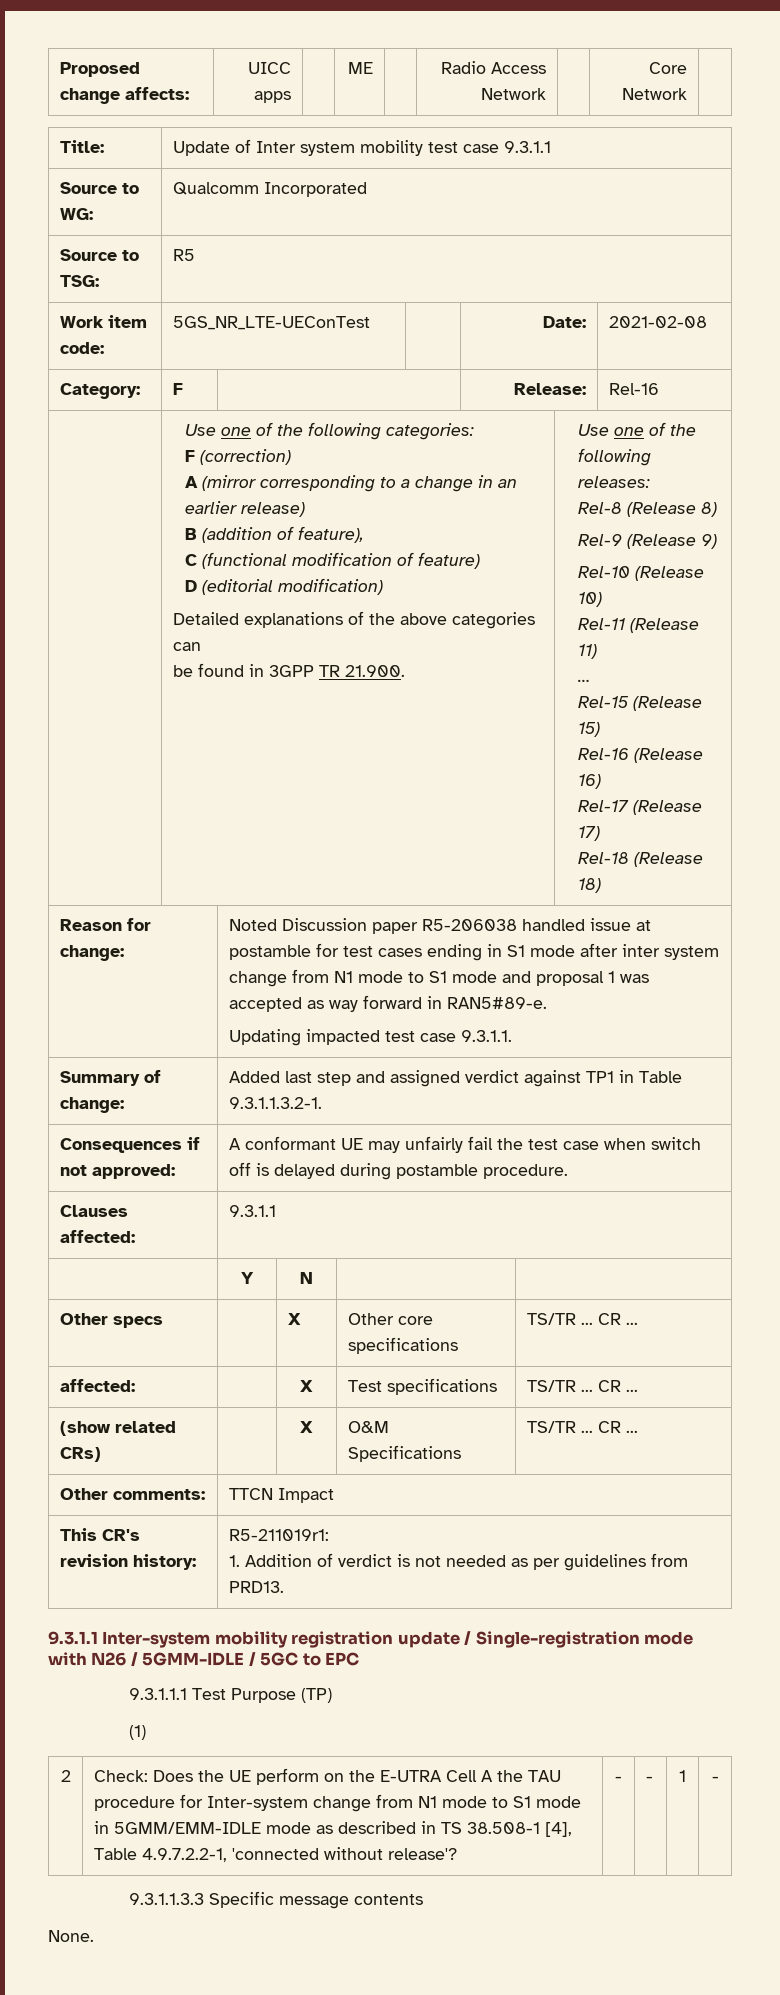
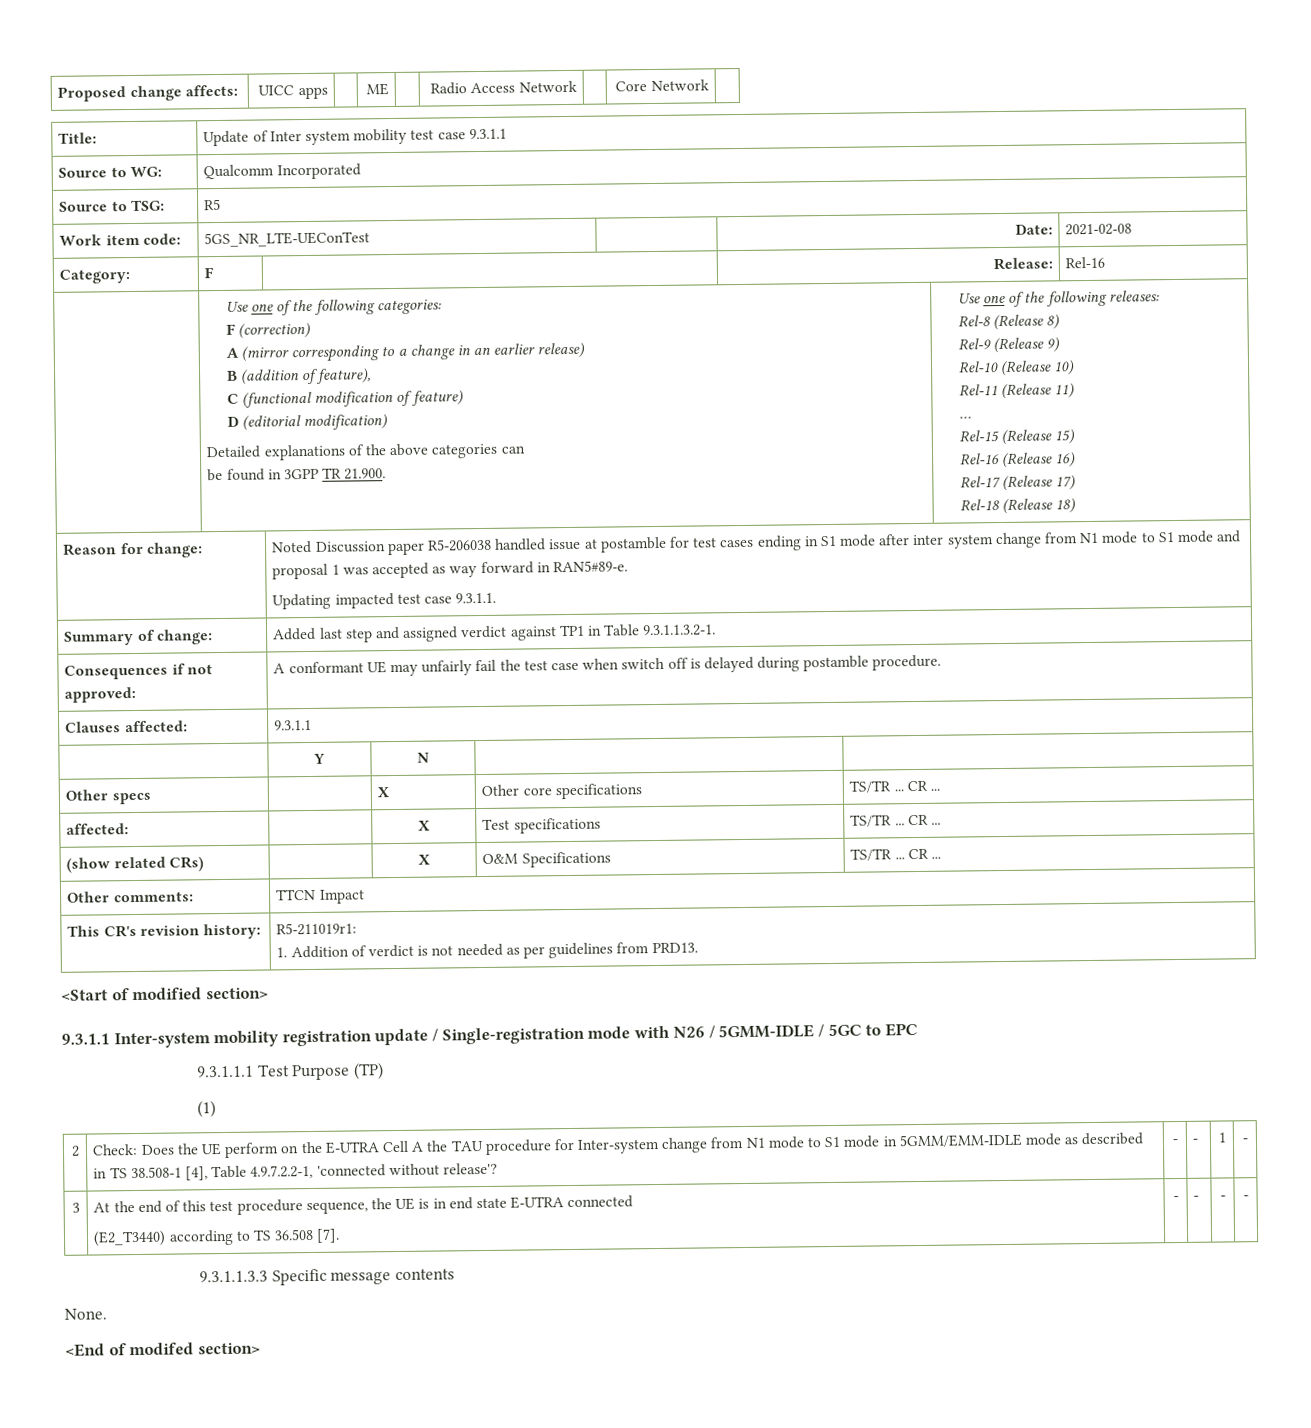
(284, 1587) none -> [61,987,269,1001] // <Start of modified section>
(719, 1779) none -> [71,1202,80,1213] [93,1195,634,1215] [93,1228,341,1247] [1172,1196,1179,1201] [1193,1195,1200,1200] [1219,1195,1226,1200] [1242,1195,1249,1200] // 3 | At the end of this test procedure sequence, the UE is in end state E-UTRA connected // (E2_T3440) according to TS 36.508 [7]. | - | - | - | -
(94, 1936) none -> [65,1342,261,1357] // <End of modifed section>

